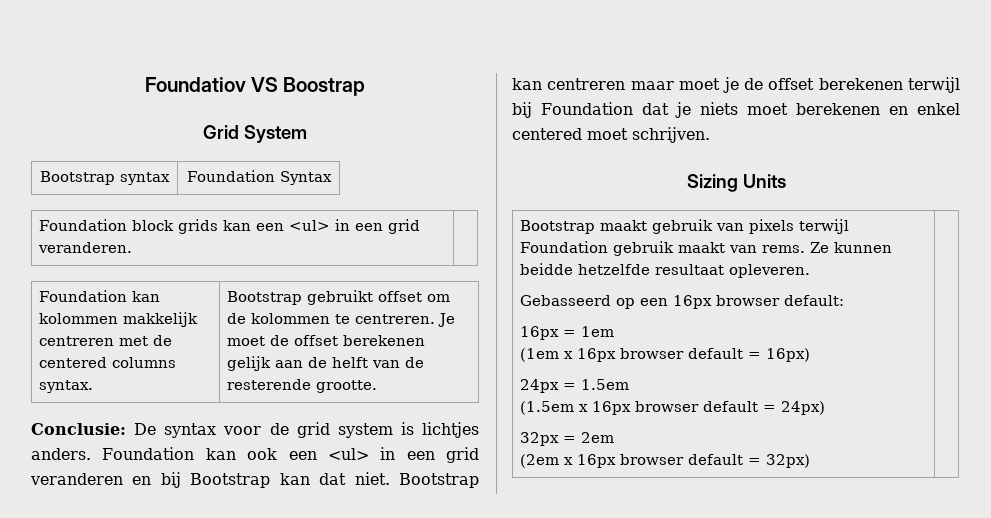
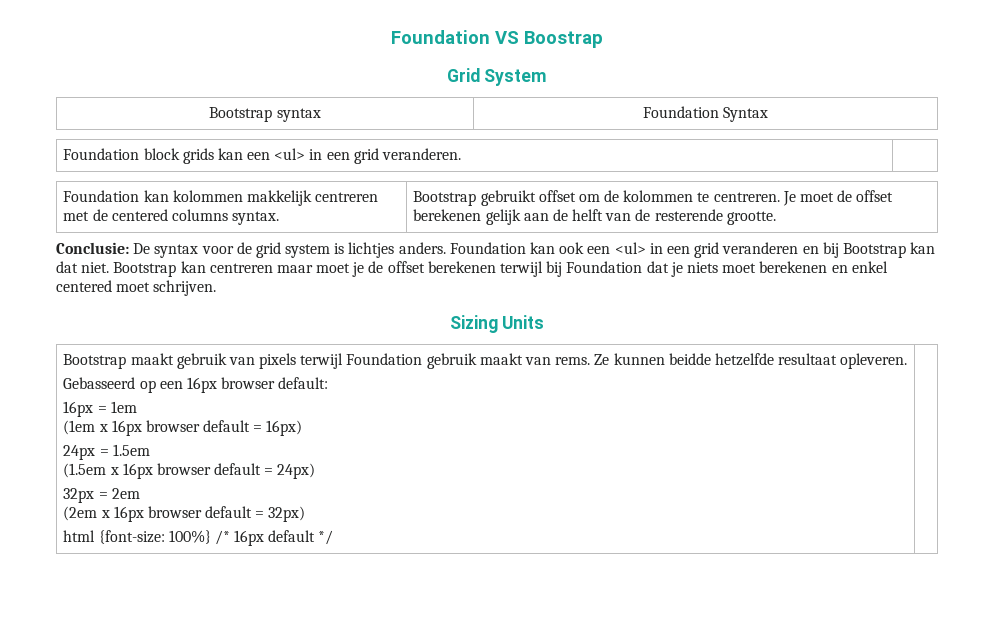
[144,77,246,92] Foundatiov -> [391,30,490,44] Foundation
(811, 461) none -> [63,530,334,546] // html {font-size: 100%} /* 16px default */

